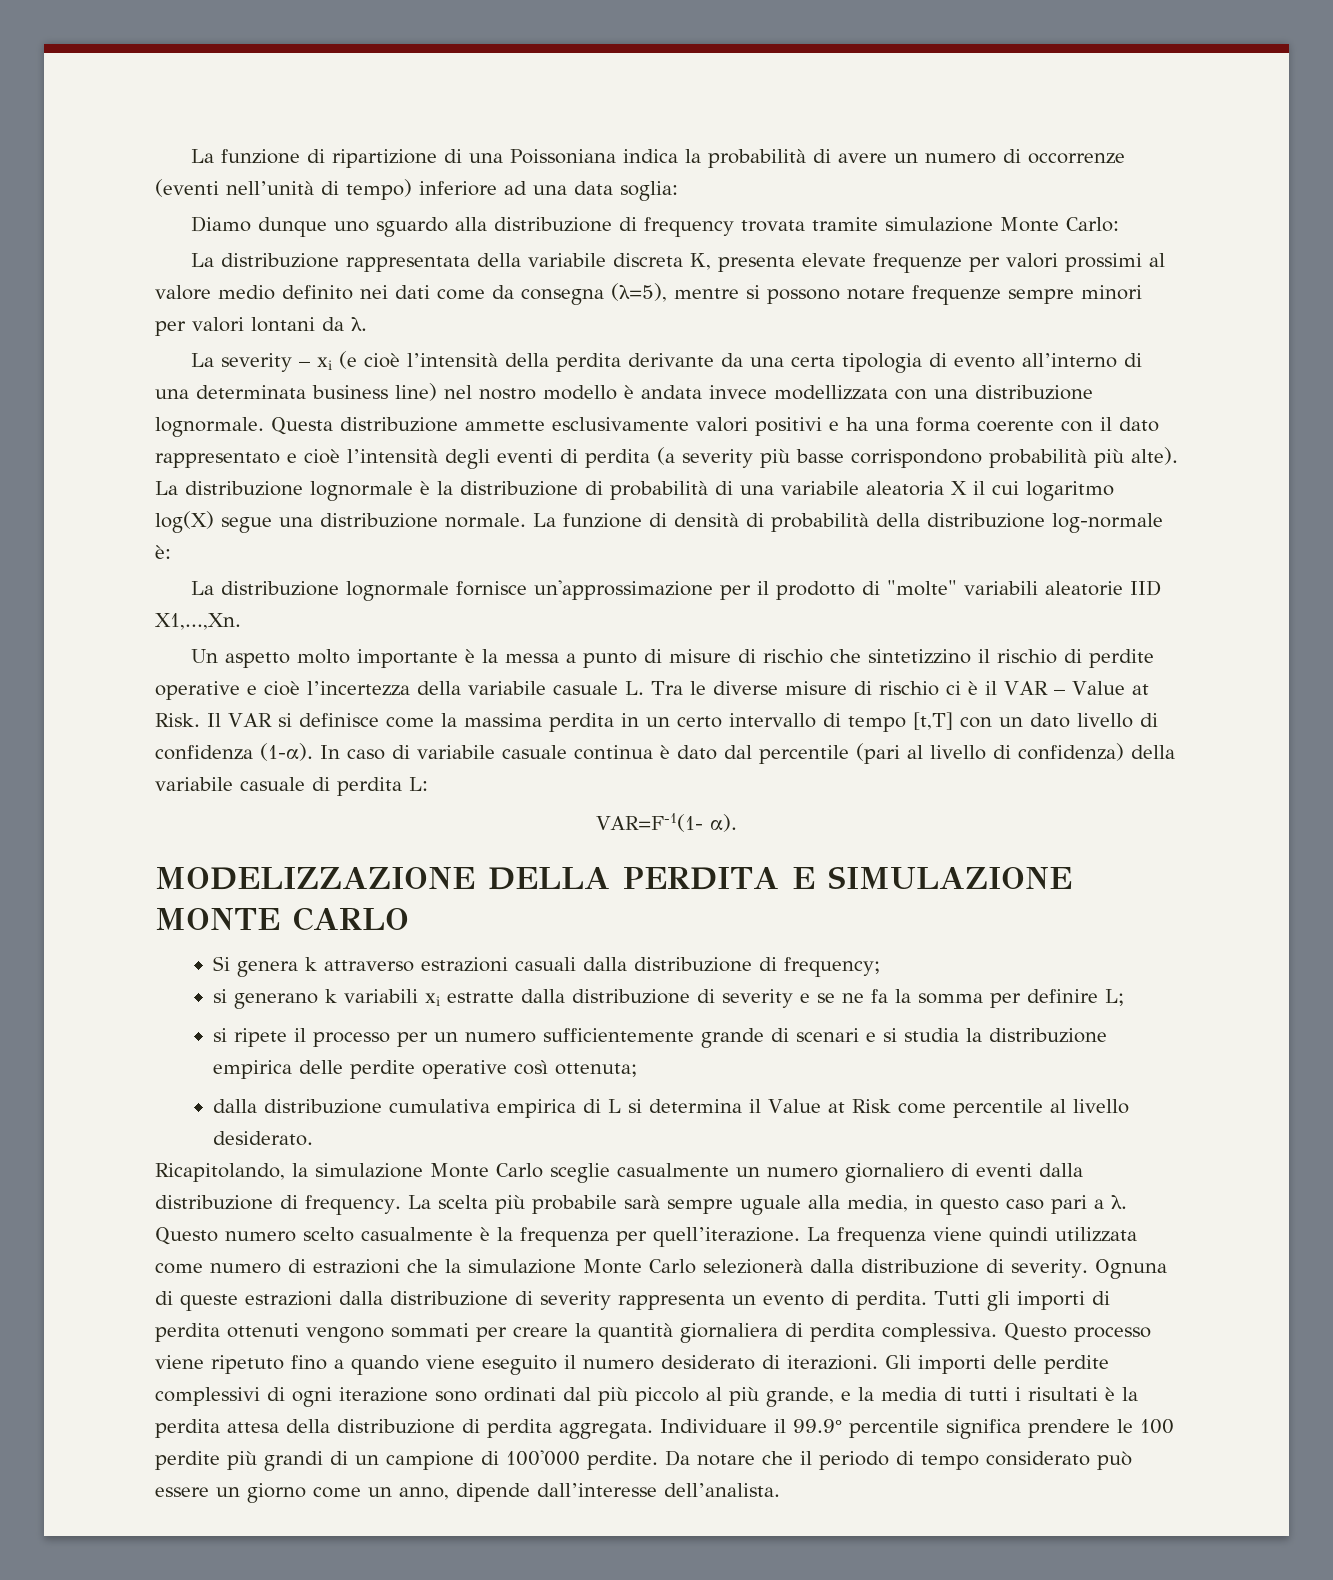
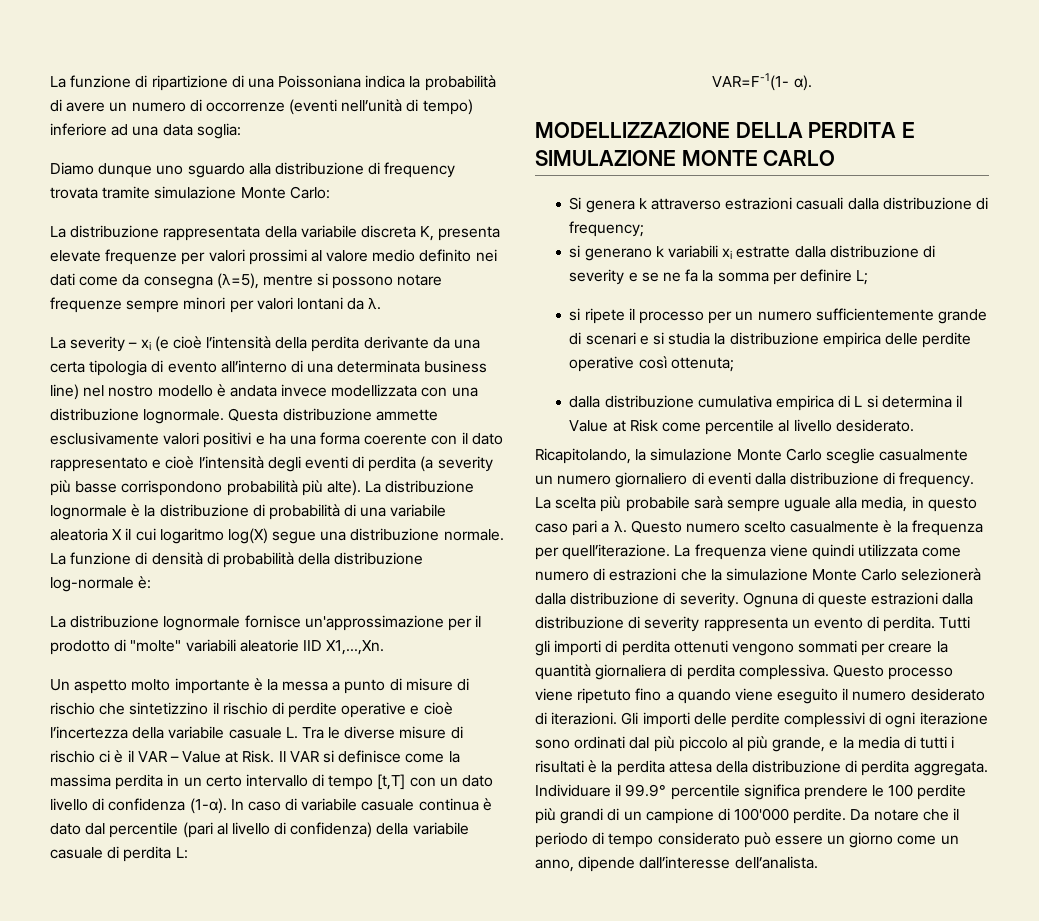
[155,867,475,890] MODELIZZAZIONE -> [535,122,730,138] MODELLIZZAZIONE

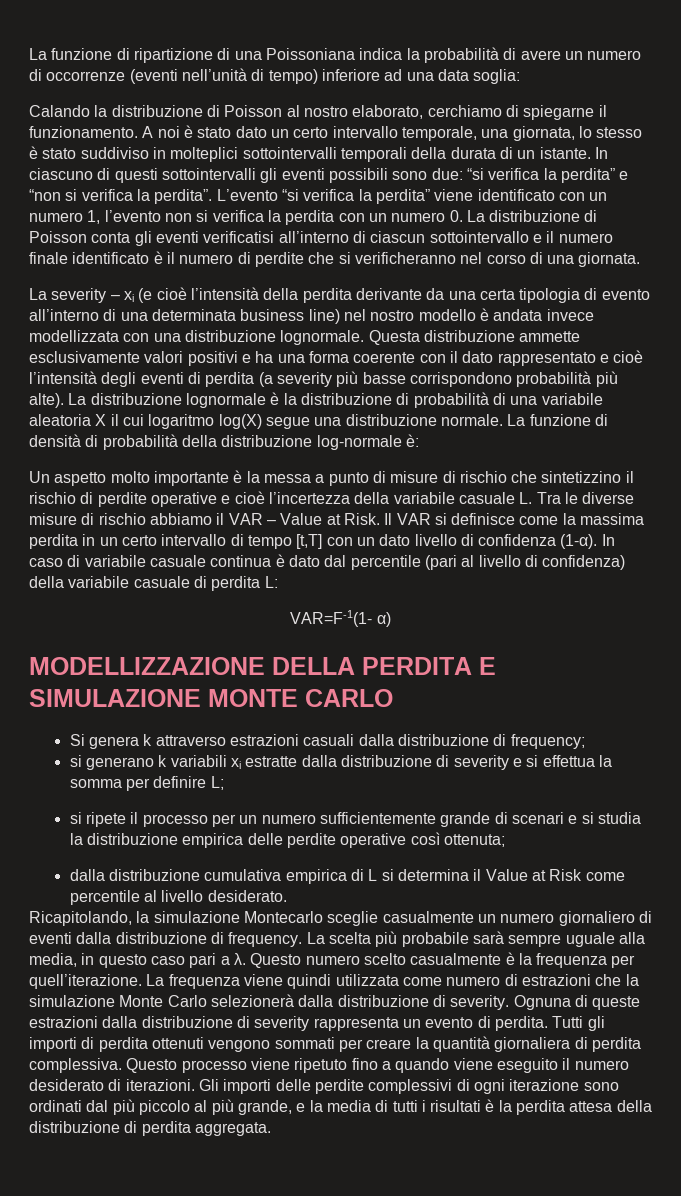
[50,162,456,178] [50,186,330,199] [50,225,501,241] [50,249,497,265] [50,273,443,289] [50,297,382,313] Diamo dunque uno sguardo alla distribuzione di frequency trovata tramite simulazione Monte Carlo: // La distribuzione rappresentata della variabile discreta K, presenta elevate frequenze per valori prossimi al valore medio definito nei dati come da consegna (λ=5), mentre si possono notare frequenze sempre minori per valori lontani da λ. -> [29,105,607,120] [29,125,643,141] [29,146,608,162] [29,168,629,183] [29,189,608,204] [29,210,598,225] [29,231,613,246] [29,251,641,267] Calando la distribuzione di Poisson al nostro elaborato, cerchiamo di spiegarne il funzionamento. A noi è stato dato un certo intervallo temporale, una giornata, lo stesso è stato suddiviso in molteplici sottointervalli temporali della durata di un istante. In ciascuno di questi sottointervalli gli eventi possibili sono due: “si verifica la perdita” e “non si verifica la perdita”. L’evento “si verifica la perdita” viene identificato con un numero 1, l’evento non si verifica la perdita con un numero 0. La distribuzione di Poisson conta gli eventi verificatisi all’interno di ciascun sottointervallo e il numero finale identificato è il numero di perdite che si verificheranno nel corso di una giornata.
[50,615,482,631] [50,639,385,655] // La distribuzione lognormale fornisce un'approssimazione per il prodotto di "molte" variabili aleatorie IID X1,...,Xn. -> (419, 440) none
[99,750,124,763] ci è -> [149,513,212,525] abbiamo
[793,75,812,91] α). -> [376,612,391,627] α)
[641,269,699,282] se ne fa -> [526,755,595,767] si effettua
[736,448,822,461] Monte Carlo -> [243,911,323,923] Montecarlo
[535,784,967,800] [535,808,960,824] [535,832,959,848] [535,856,818,872] Individuare il 99.9° percentile significa prendere le 100 perdite più grandi di un campione di 100'000 perdite. Da notare che il periodo di tempo considerato può essere un giorno come un anno, dipende dall’interesse dell’analista. -> (271, 1129) none

